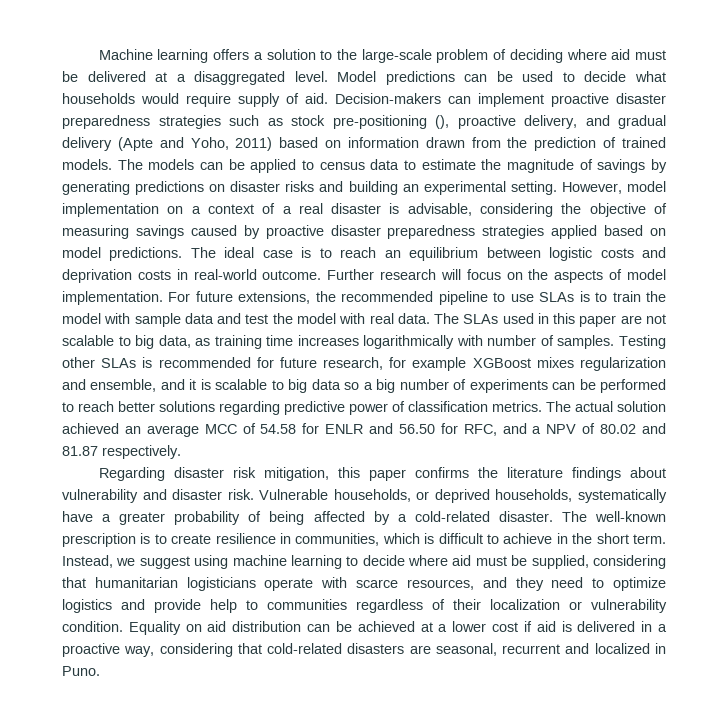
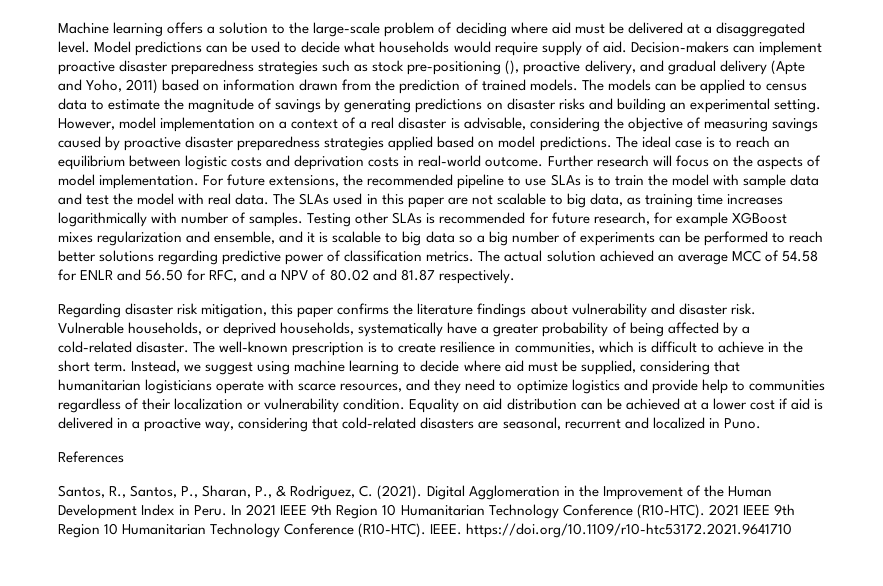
(100, 671) none -> [58,451,124,463] [58,485,772,500] [58,504,795,519] [58,523,793,538] // References // Santos, R., Santos, P., Sharan, P., & Rodriguez, C. (2021). Digital Agglomeration in the Improvement of the Human Development Index in Peru. In 2021 IEEE 9th Region 10 Humanitarian Technology Conference (R10-HTC). 2021 IEEE 9th Region 10 Humanitarian Technology Conference (R10-HTC). IEEE. https://doi.org/10.1109/r10-htc53172.2021.9641710

